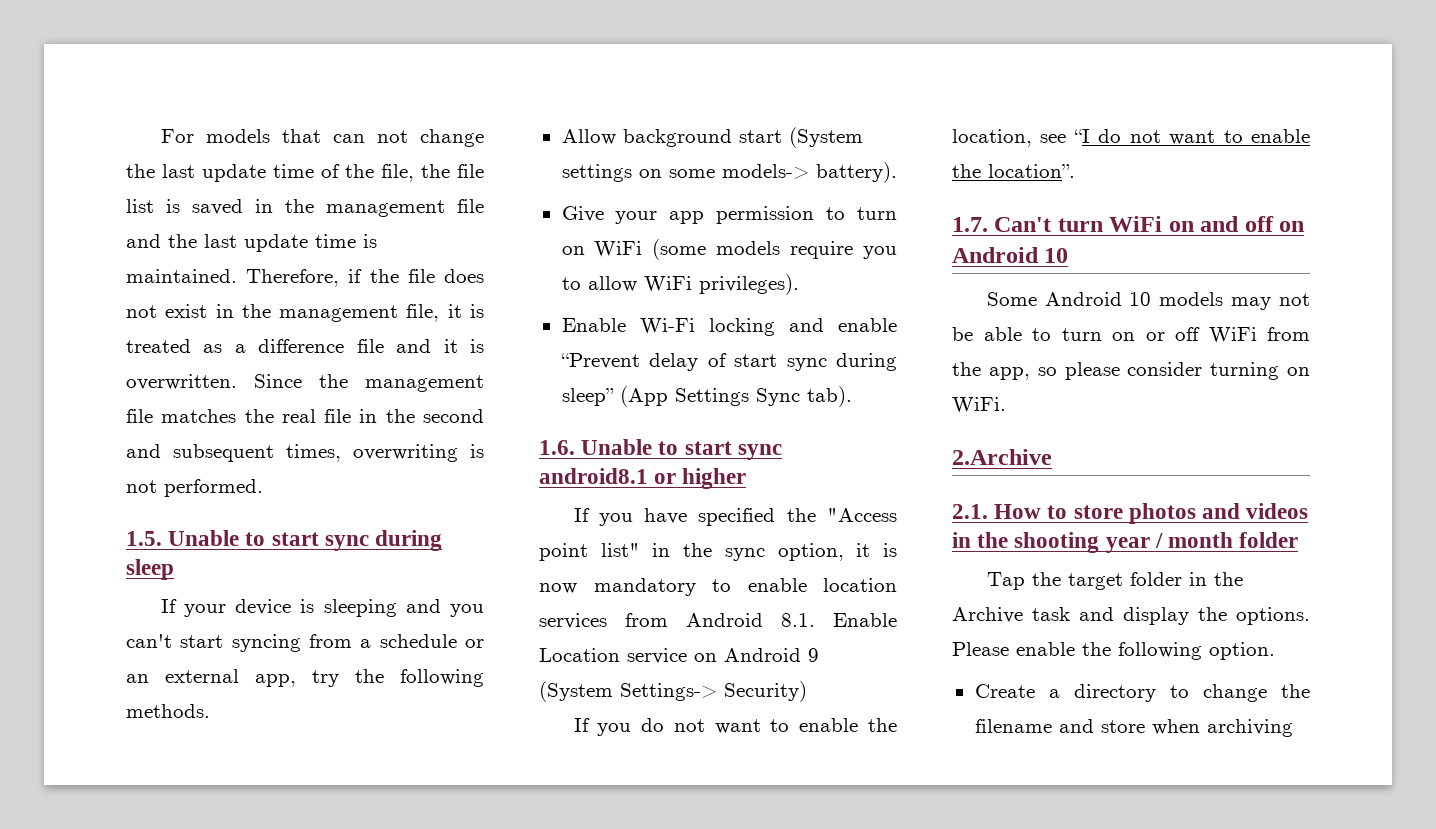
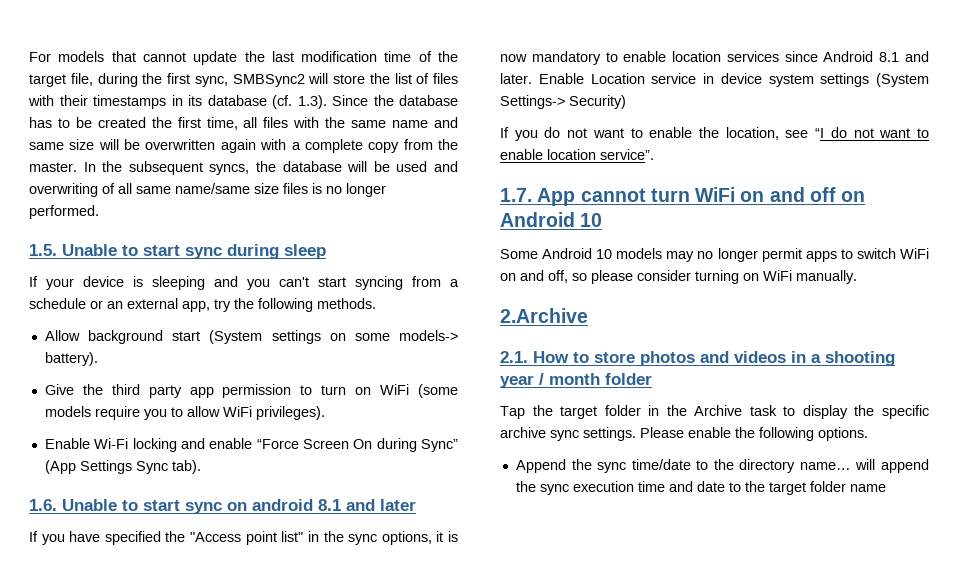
[332,129,484,147] [126,164,266,182] can not change the last update -> [142,51,378,65] cannot update the last modification
[381,164,484,182] [126,199,484,217] [126,234,377,252] [126,269,484,287] [126,304,484,322] [126,339,484,353] [126,374,484,392] [126,409,484,423] [126,444,484,462] [126,480,157,493] file, the file list is saved in the management file and the last update time is maintained. Therefore, if the file does not exist in the management file, it is treated as a difference file and it is overwritten. Since the management file matches the real file in the second and subsequent times, overwriting is not -> [29,73,458,87] [28,95,458,109] [29,117,458,130] [29,139,459,153] [29,161,459,175] [29,183,386,197] target file, during the first sync, SMBSync2 will store the list of files with their timestamps in its database (cf. 1.3). Since the database has to be created the first time, all files with the same name and same size will be overwritten again with a complete copy from the master. In the subsequent syncs, the database will be used and overwriting of all same name/same size files is no longer
[615,211,658,224] your -> [82,384,182,398] the third party
[560,353,897,371] [561,388,614,406] “Prevent delay of start sync during sleep” -> [256,438,459,452] “Force Screen On during Sync”
[539,468,747,489] android8.1 or higher -> [227,499,416,511] on android 8.1 and later
[777,543,844,561] option, -> [381,531,432,545] options,
[625,613,897,627] [539,648,819,664] from Android 8.1. Enable Location service on Android 9 -> [784,51,929,62] [500,73,870,87] since Android 8.1 and later. Enable Location service in device system settings
[952,164,1075,178] the location”. -> [547,149,654,160] location service”.
[994,217,1052,232] Can't -> [537,188,646,206] App cannot
[1279,293,1310,306] [952,327,1310,343] [952,362,1030,380] not be able to turn on or off WiFi from the app, -> [697,248,929,262] [500,270,568,283] no longer permit apps to switch WiFi on and off,
[952,397,1006,413] WiFi. -> [763,270,857,284] WiFi manually.
[977,532,1009,548] the -> [811,354,821,363] a
[1079,607,1114,621] and -> [783,406,796,416] to
[1236,607,1310,625] [952,642,1275,660] [974,684,1310,702] [974,719,1293,737] options. Please enable the following option. // Create a directory to change the filename and store when archiving -> [882,405,929,419] [500,427,868,441] [515,459,929,473] [515,481,886,495] specific archive sync settings. Please enable the following options. // Append the sync time/date to the directory name… will append the sync execution time and date to the target folder name

